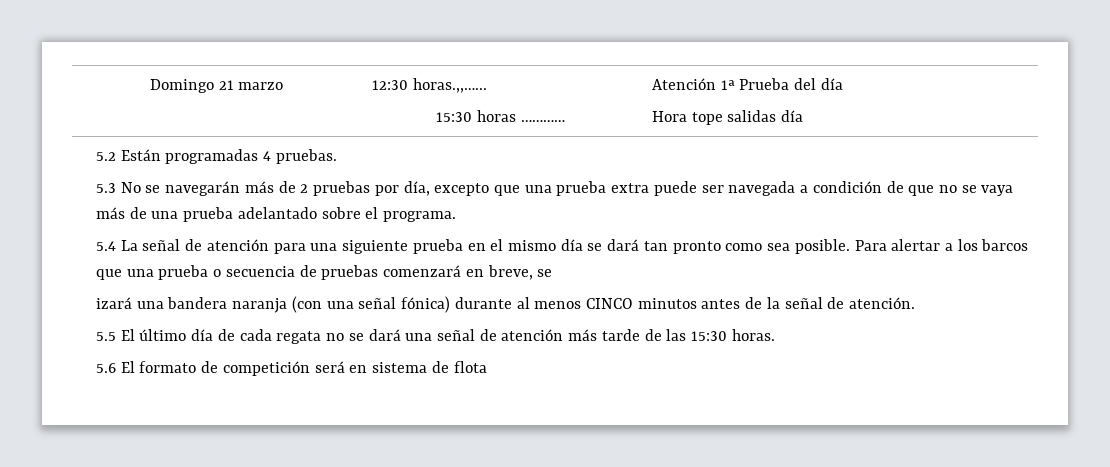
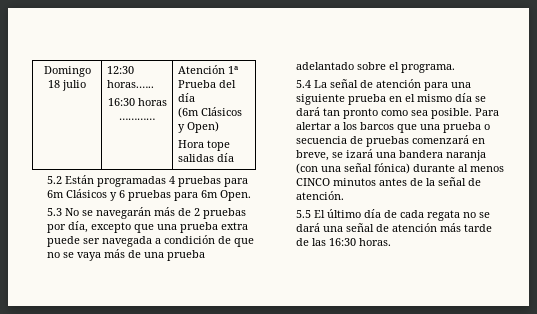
[218,80,284,90] 21 marzo -> [48,80,86,91] 18 julio
[412,78,487,93] [436,112,473,122] horas.,,…... // 15:30 -> [106,80,154,88] [107,98,135,106] horas.….. // 16:30
(843, 84) none -> [177,107,242,118] [177,121,219,133] // (6m Clásicos y Open)
[275,149,337,164] pruebas. -> [178,176,249,187] [47,189,252,201] pruebas para 6m Clásicos y 6 pruebas para 6m Open.
(553, 273) // -> (344, 155) none
[691,331,728,341] 15:30 -> [329,238,357,246] 16:30
[96,361,487,376] // 5.6 El formato de competición será en sistema de flota -> (392, 242) none

